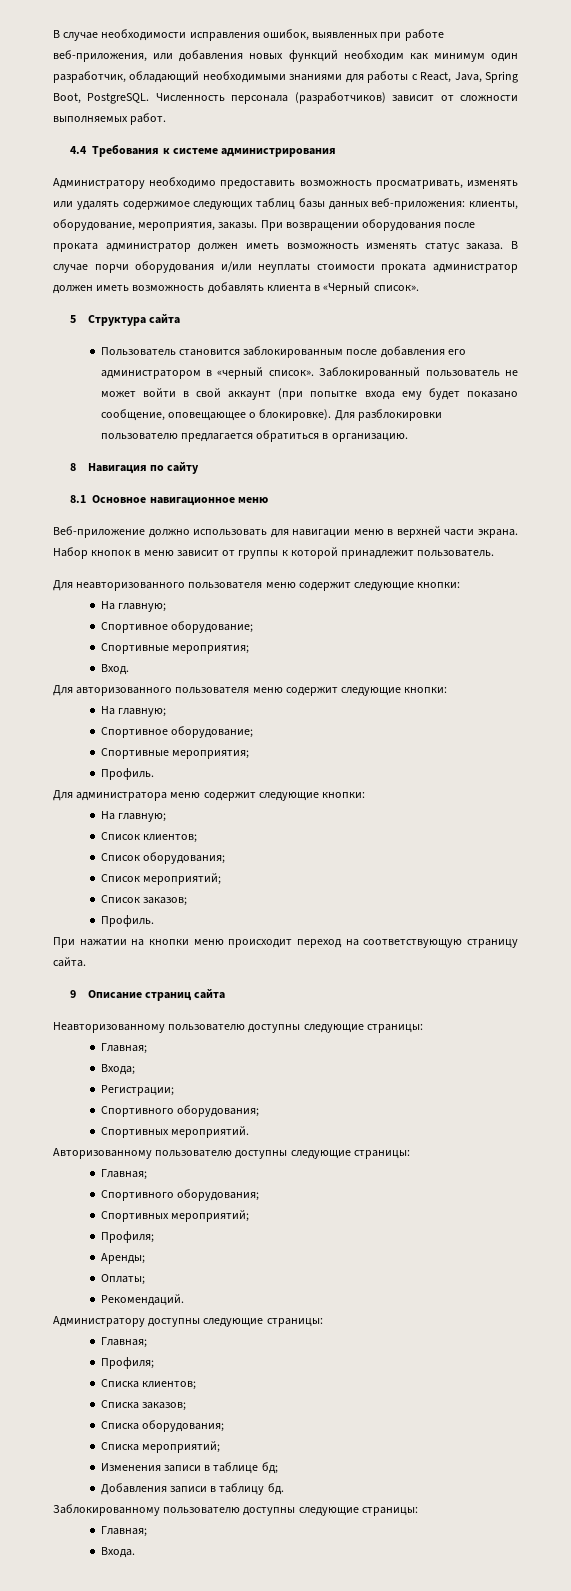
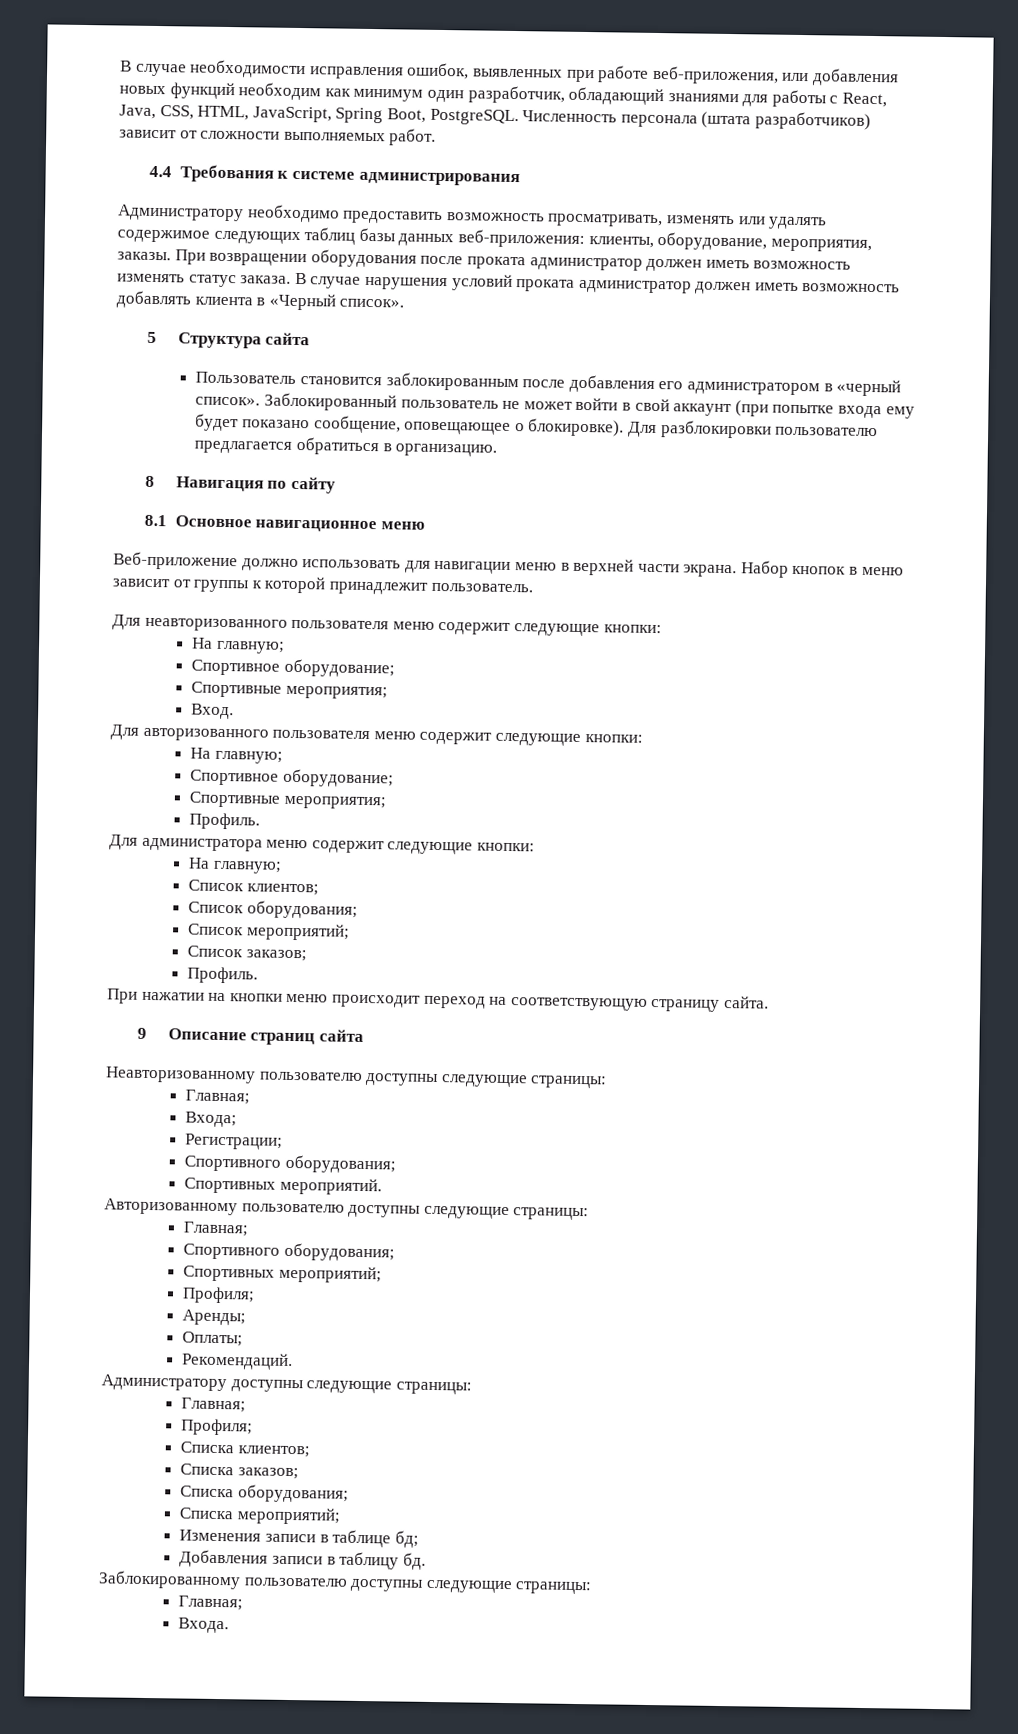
[202,71,286,83] необходимыми -> (665, 96) none
(482, 77) none -> [159,105,332,123] CSS, HTML, JavaScript,
[294,92,386,104] (разработчиков) -> [701,111,871,130] (штата разработчиков)
[94,261,375,273] порчи оборудования и/или неуплаты стоимости -> [364,274,513,291] нарушения условий

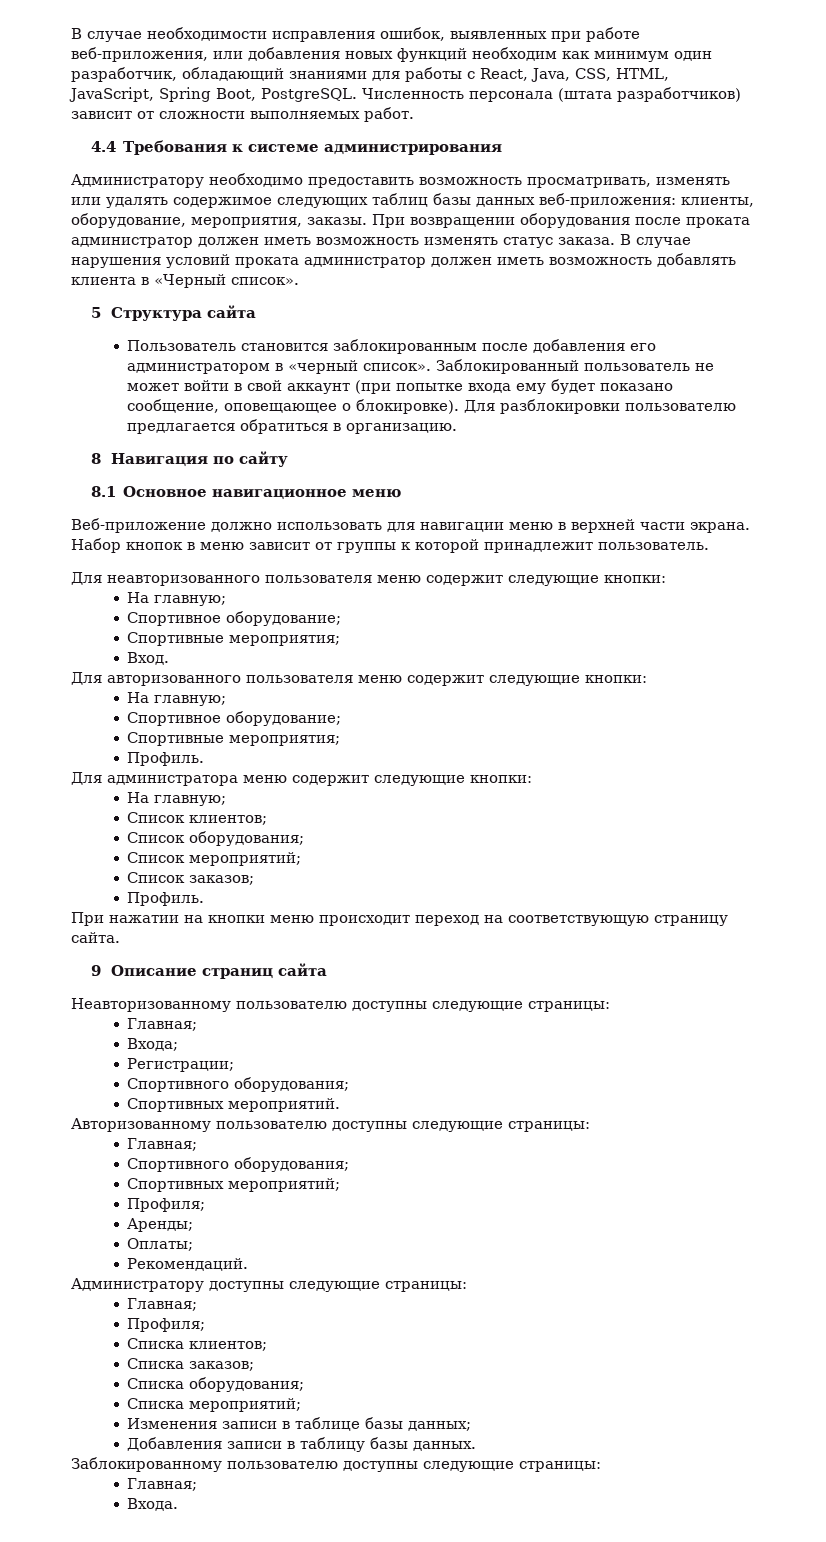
[394,1530,419,1548] бд; -> [365,1417,472,1431] базы данных;
[402,1552,426,1570] бд. -> [370,1437,477,1451] базы данных.

